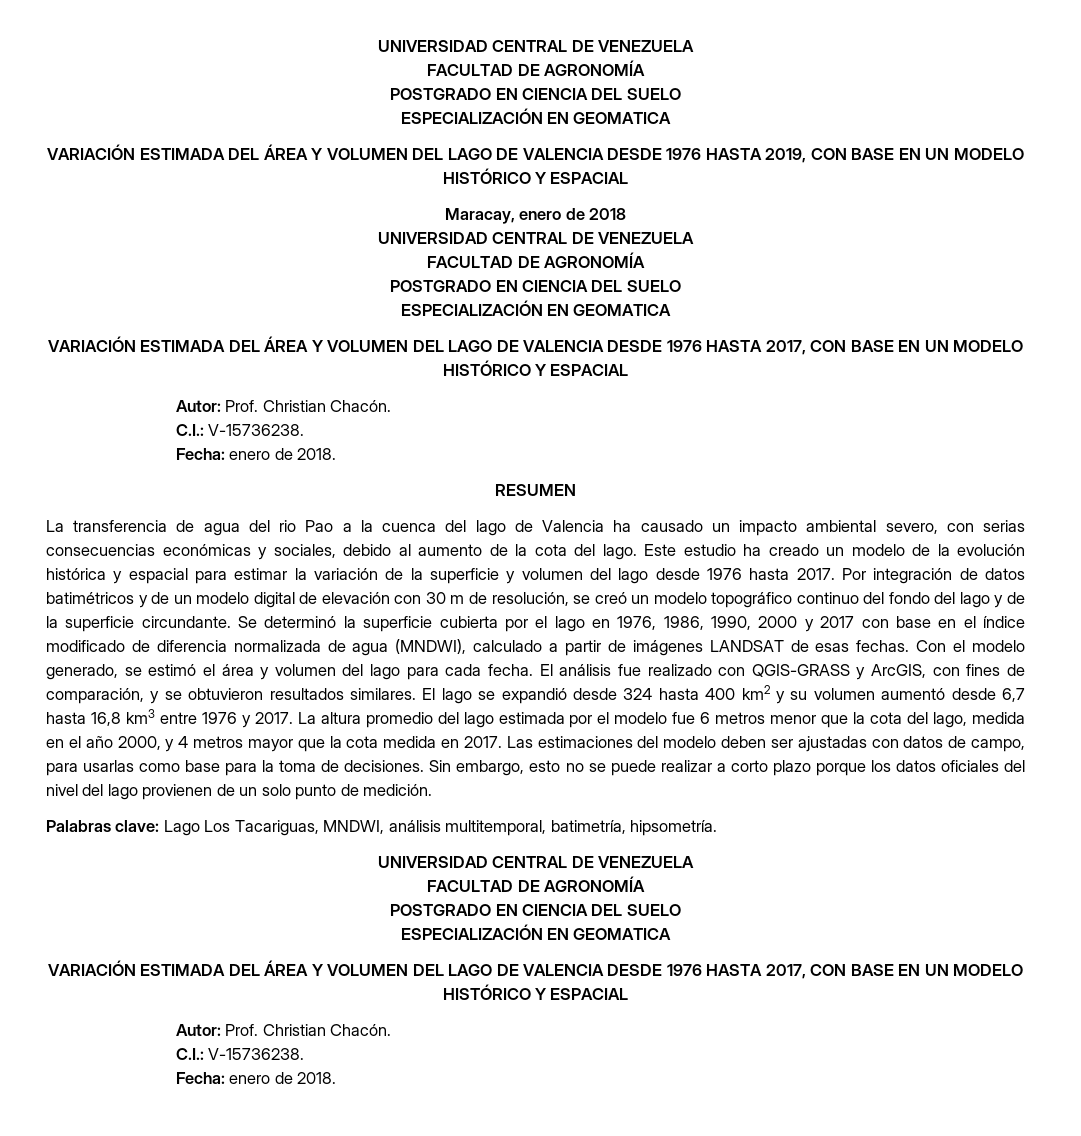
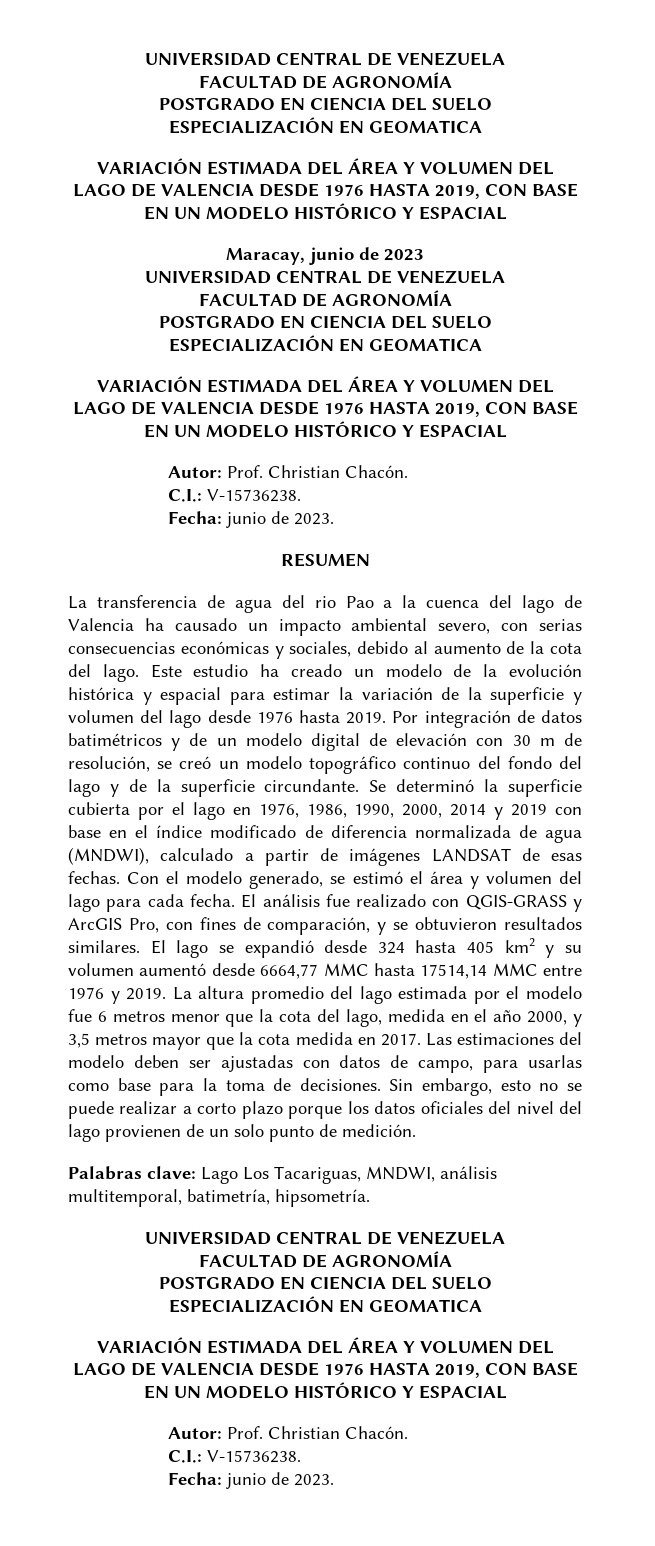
[519,208,627,220] enero de 2018 -> [309,247,424,265] junio de 2023
[765,340,806,355] 2017, -> [434,403,480,417] 2019,
[229,448,337,460] enero de 2018. -> [226,511,335,528] junio de 2023.
[796,568,835,580] 2017. -> [346,712,387,724] 2019.
[758,616,855,632] 2000 y 2017 -> [402,804,548,820] 2000, 2014 y 2019
[871,664,927,678] ArcGIS, -> [68,918,159,933] ArcGIS Pro,
[705,688,736,700] 400 -> [467,941,495,953] 405
[1001,688,1025,702] [46,709,155,726] 6,7 hasta 16,8 km3 -> [260,963,538,979] 6664,77 MMC hasta 17514,14 MMC
[254,712,293,724] 2017. -> [126,988,167,1000] 2019.
[178,736,189,748] 4 -> [68,1033,90,1048] 3,5
[765,964,806,979] 2017, -> [434,1364,480,1378] 2019,
[229,1072,337,1084] enero de 2018. -> [226,1472,335,1489] junio de 2023.

